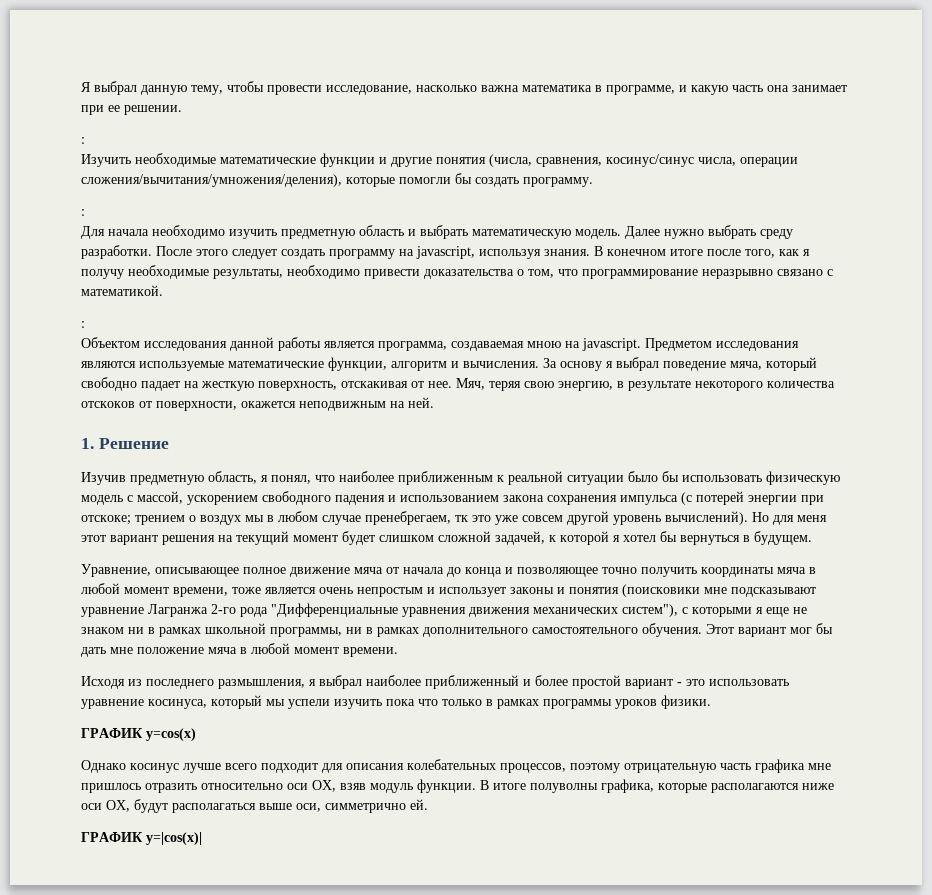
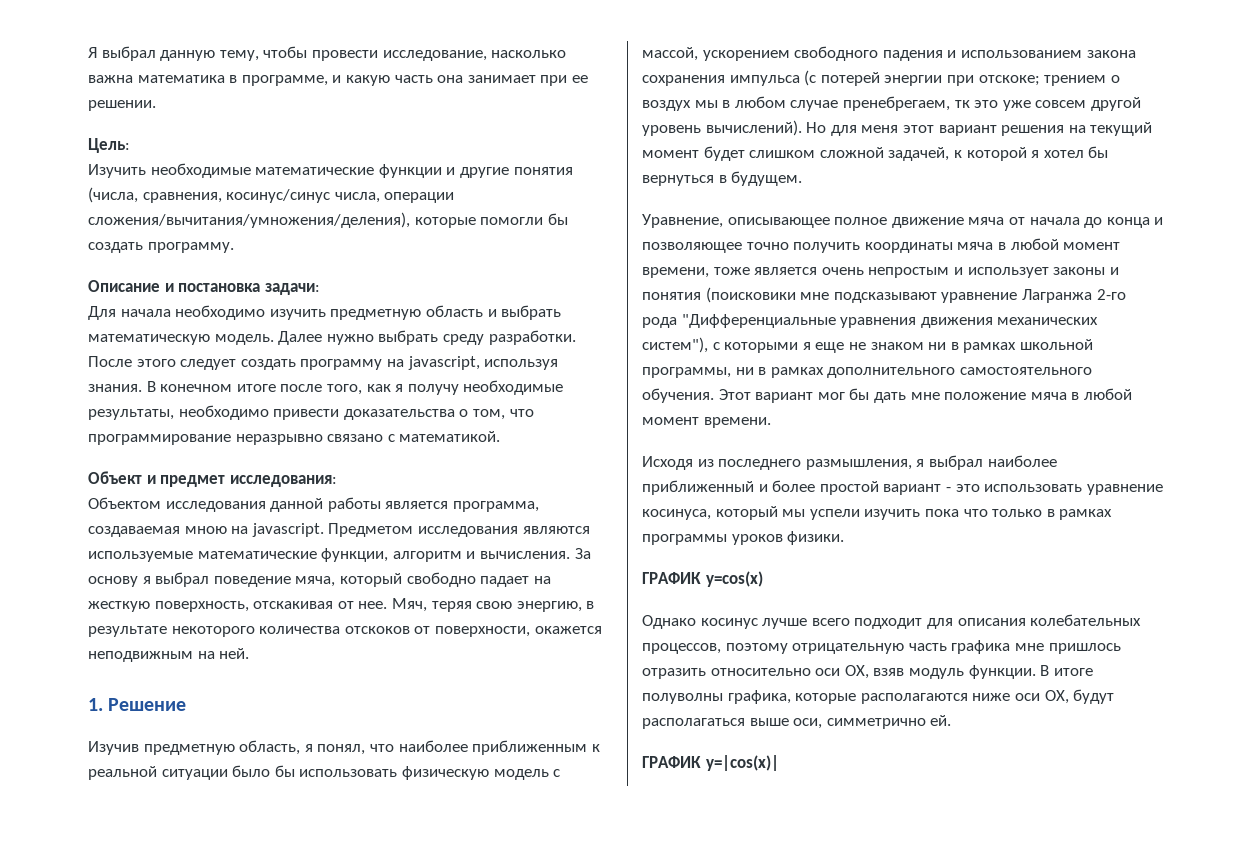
[81,137,85,144] : -> [88,138,130,153] Цель:
[81,209,85,216] : -> [88,280,320,295] Описание и постановка задачи:
[81,321,85,328] : -> [88,471,337,487] Объект и предмет исследования:

